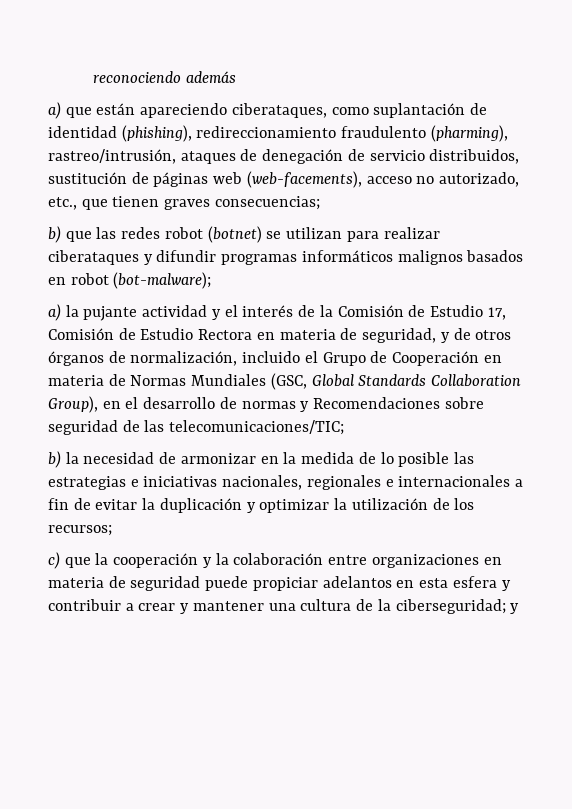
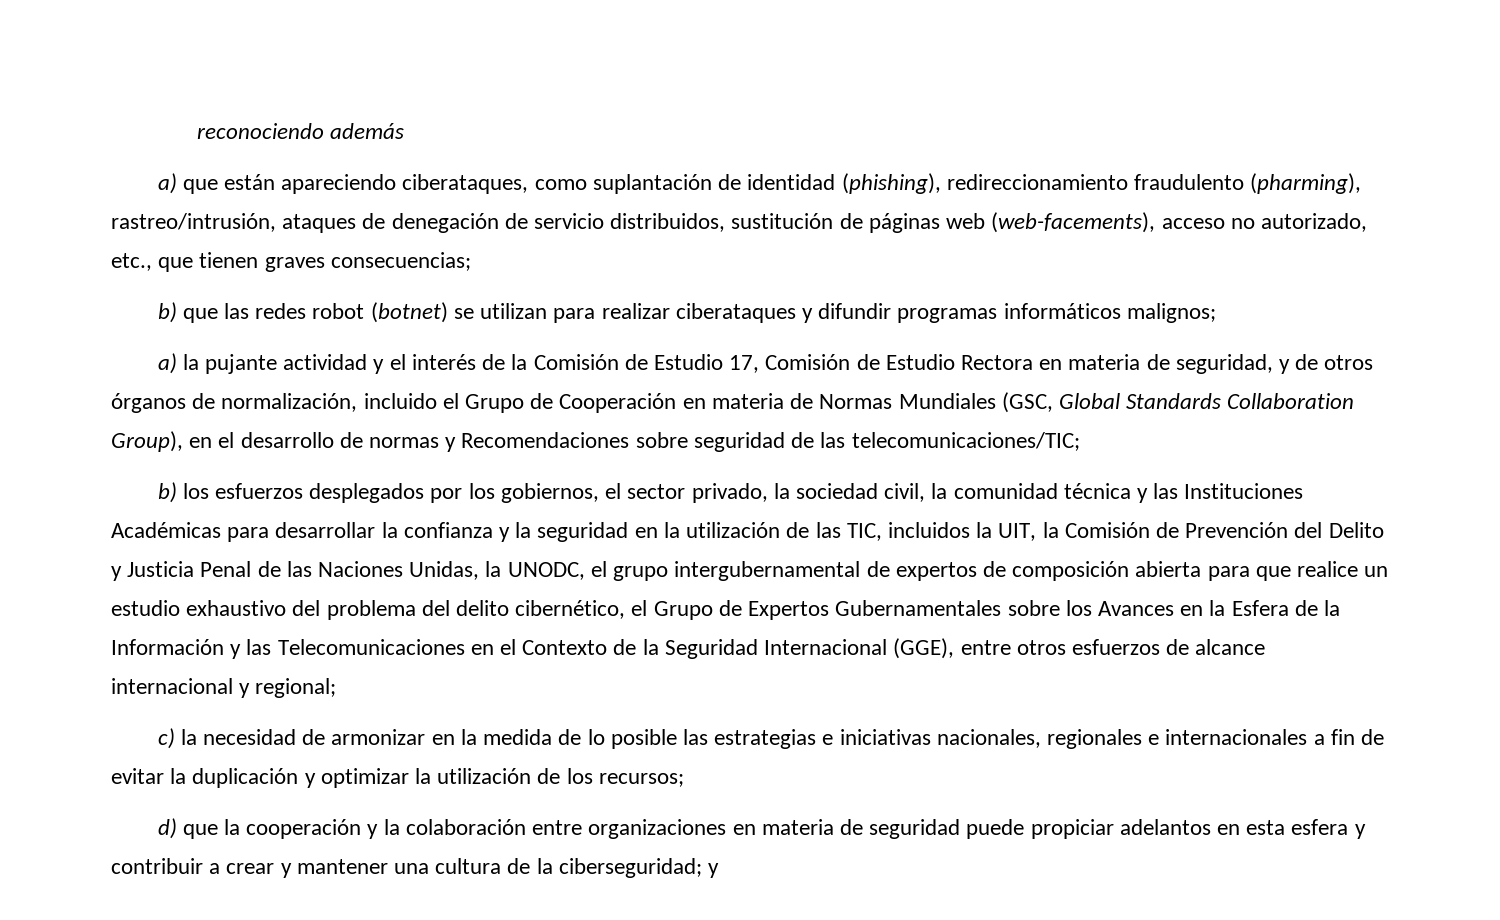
[397,250,524,265] [48,272,212,289] malignos basados en robot (bot-malware); -> [1126,303,1216,323] malignos;
(61, 459) none -> [182,483,1304,503] [111,522,1384,542] [111,561,1389,581] [111,600,1340,620] [111,638,1266,659] [111,678,337,698] [157,728,175,749] los esfuerzos desplegados por los gobiernos, el sector privado, la sociedad civil, la comunidad técnica y las Instituciones Académicas para desarrollar la confianza y la seguridad en la utilización de las TIC, incluidos la UIT, la Comisión de Prevención del Delito y Justicia Penal de las Naciones Unidas, la UNODC, el grupo intergubernamental de expertos de composición abierta para que realice un estudio exhaustivo del problema del delito cibernético, el Grupo de Expertos Gubernamentales sobre los Avances en la Esfera de la Información y las Telecomunicaciones en el Contexto de la Seguridad Internacional (GGE), entre otros esfuerzos de alcance internacional y regional; // c)
[48,552,60,569] c) -> [157,818,177,839] d)

